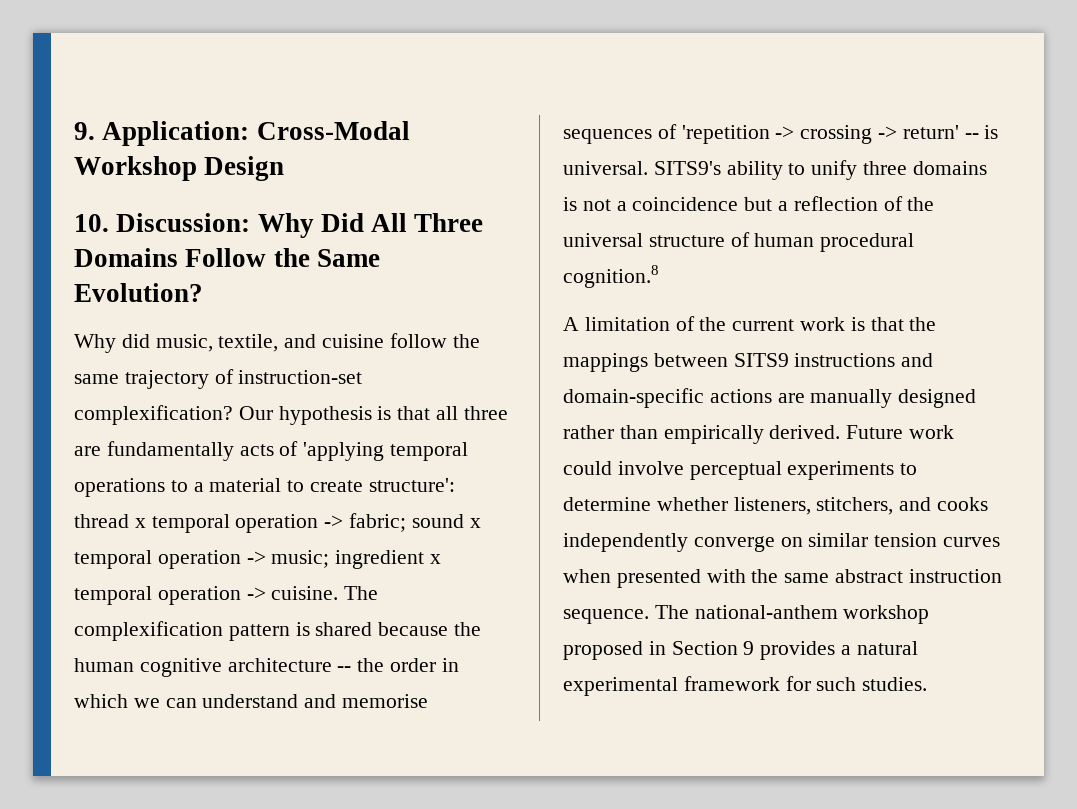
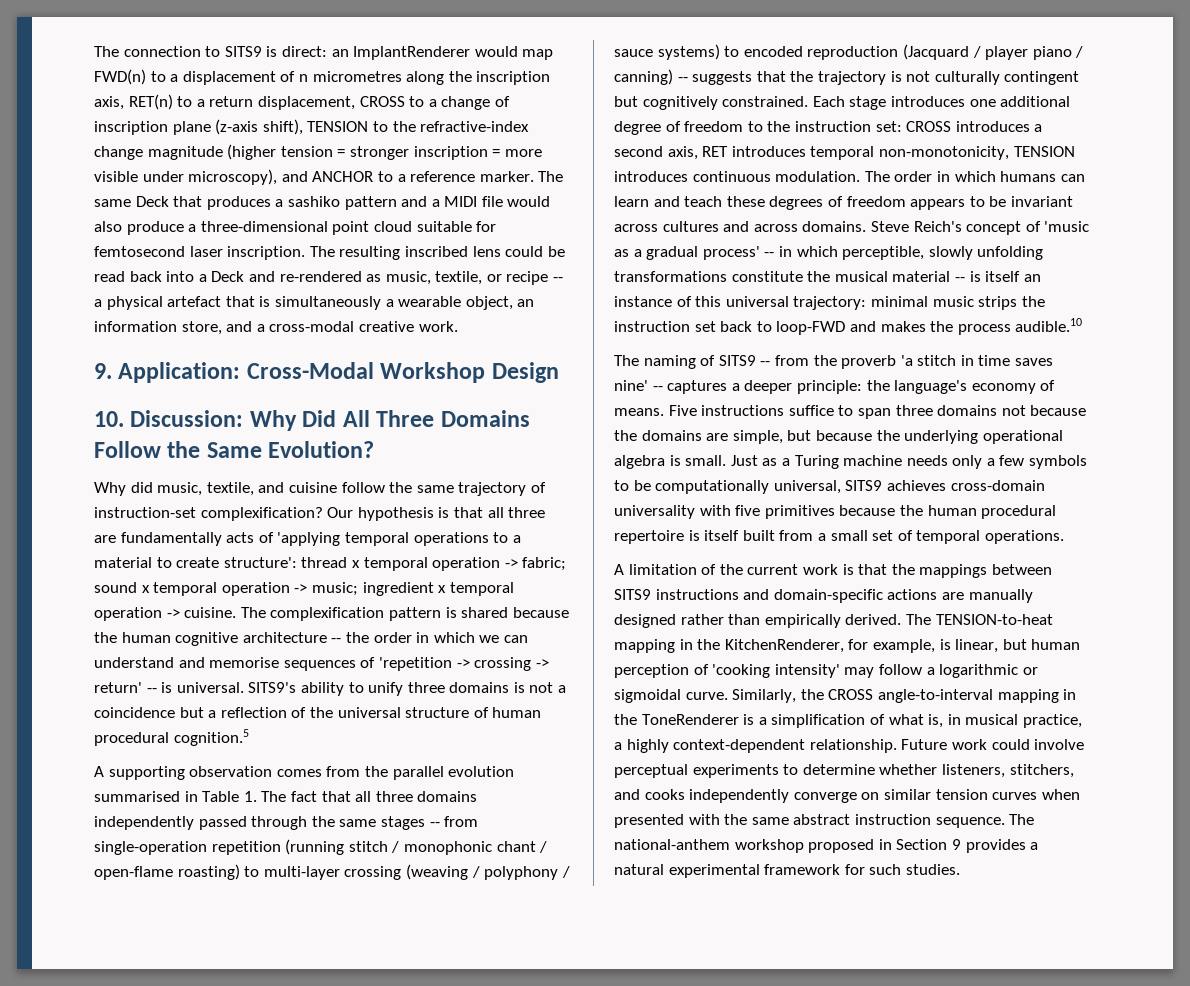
(74, 131) none -> [94,46,554,60] [94,69,551,85] [94,94,510,110] [94,119,530,135] [94,144,542,160] [94,169,564,185] [94,196,551,210] [94,221,497,235] [94,246,565,260] [94,271,564,285] [94,296,535,310] [94,321,458,335] The connection to SITS9 is direct: an ImplantRenderer would map FWD(n) to a displacement of n micrometres along the inscription axis, RET(n) to a return displacement, CROSS to a change of inscription plane (z-axis shift), TENSION to the refractive-index change magnitude (higher tension = stronger inscription = more visible under microscopy), and ANCHOR to a reference marker. The same Deck that produces a sashiko pattern and a MIDI file would also produce a three-dimensional point cloud suitable for femtosecond laser inscription. The resulting inscribed lens could be read back into a Deck and re-rendered as music, textile, or recipe -- a physical artefact that is simultaneously a wearable object, an information store, and a cross-modal creative work. //
[563,265,659,288] cognition.8 -> [173,729,249,746] [94,766,515,780] [94,791,478,802] [94,816,479,830] [94,839,548,855] [94,864,570,880] [614,44,1084,60] [614,69,1080,85] [614,96,1071,110] [614,121,1043,135] [614,146,1075,160] [614,171,1085,182] [614,196,1073,210] [614,221,1090,235] [614,246,1044,260] [614,271,1041,282] [614,296,1045,310] [614,318,1083,335] [614,355,1054,369] [614,380,1056,394] [614,405,1087,419] [614,430,1063,444] [614,455,1088,469] [614,480,1045,494] [614,505,1057,519] [614,530,1064,544] cognition.5 // A supporting observation comes from the parallel evolution summarised in Table 1. The fact that all three domains independently passed through the same stages -- from single-operation repetition (running stitch / monophonic chant / open-flame roasting) to multi-layer crossing (weaving / polyphony / sauce systems) to encoded reproduction (Jacquard / player piano / canning) -- suggests that the trajectory is not culturally contingent but cognitively constrained. Each stage introduces one additional degree of freedom to the instruction set: CROSS introduces a second axis, RET introduces temporal non-monotonicity, TENSION introduces continuous modulation. The order in which humans can learn and teach these degrees of freedom appears to be invariant across cultures and across domains. Steve Reich's concept of 'music as a gradual process' -- in which perceptible, slowly unfolding transformations constitute the musical material -- is itself an instance of this universal trajectory: minimal music strips the instruction set back to loop-FWD and makes the process audible.10 // The naming of SITS9 -- from the proverb 'a stitch in time saves nine' -- captures a deeper principle: the language's economy of means. Five instructions suffice to span three domains not because the domains are simple, but because the underlying operational algebra is small. Just as a Turing machine needs only a few symbols to be computationally universal, SITS9 achieves cross-domain universality with five primitives because the human procedural repertoire is itself built from a small set of temporal operations.
(841, 432) none -> [905,614,1053,625] [614,639,1081,653] [614,664,1038,678] [614,689,1077,703] [614,714,1082,728] [614,739,897,753] The TENSION-to-heat mapping in the KitchenRenderer, for example, is linear, but human perception of 'cooking intensity' may follow a logarithmic or sigmoidal curve. Similarly, the CROSS angle-to-interval mapping in the ToneRenderer is a simplification of what is, in musical practice, a highly context-dependent relationship.

